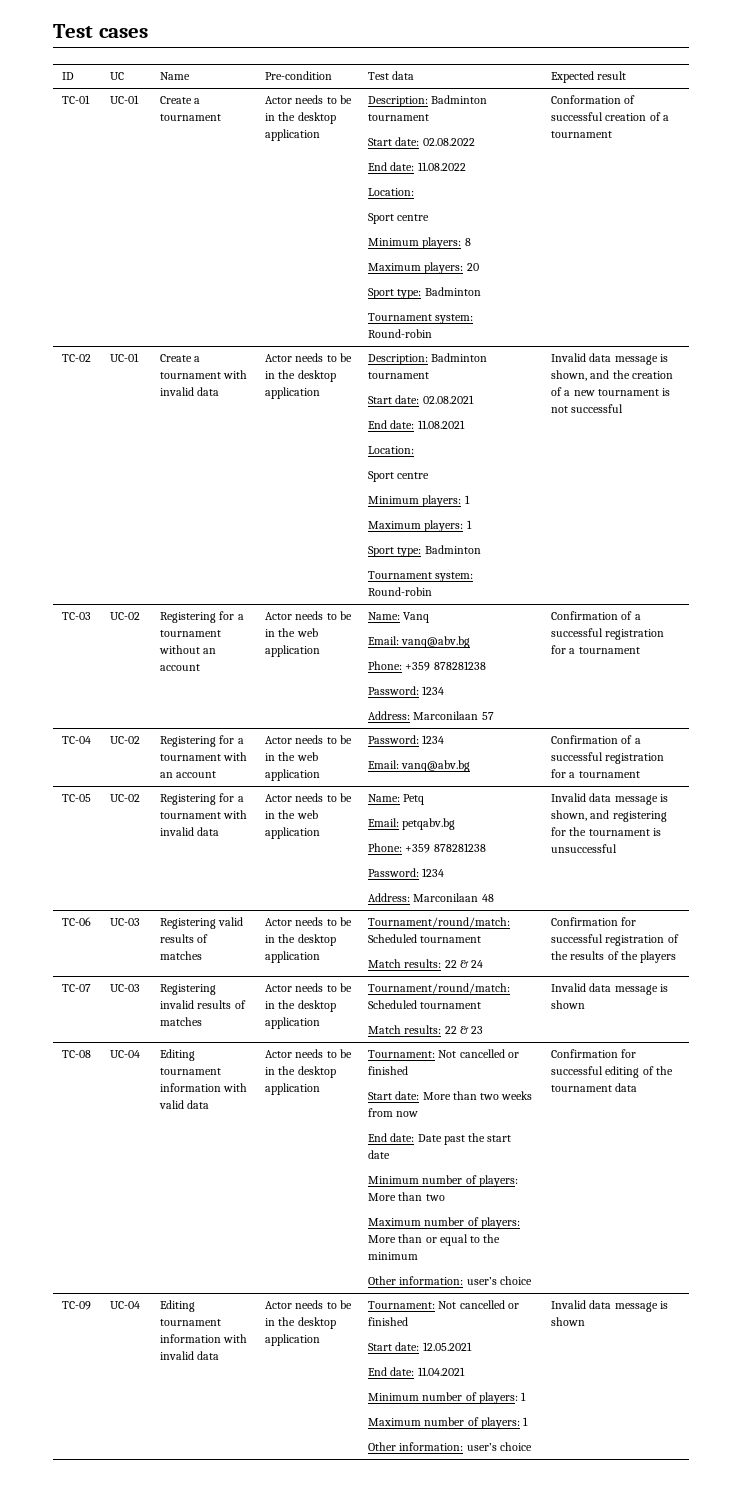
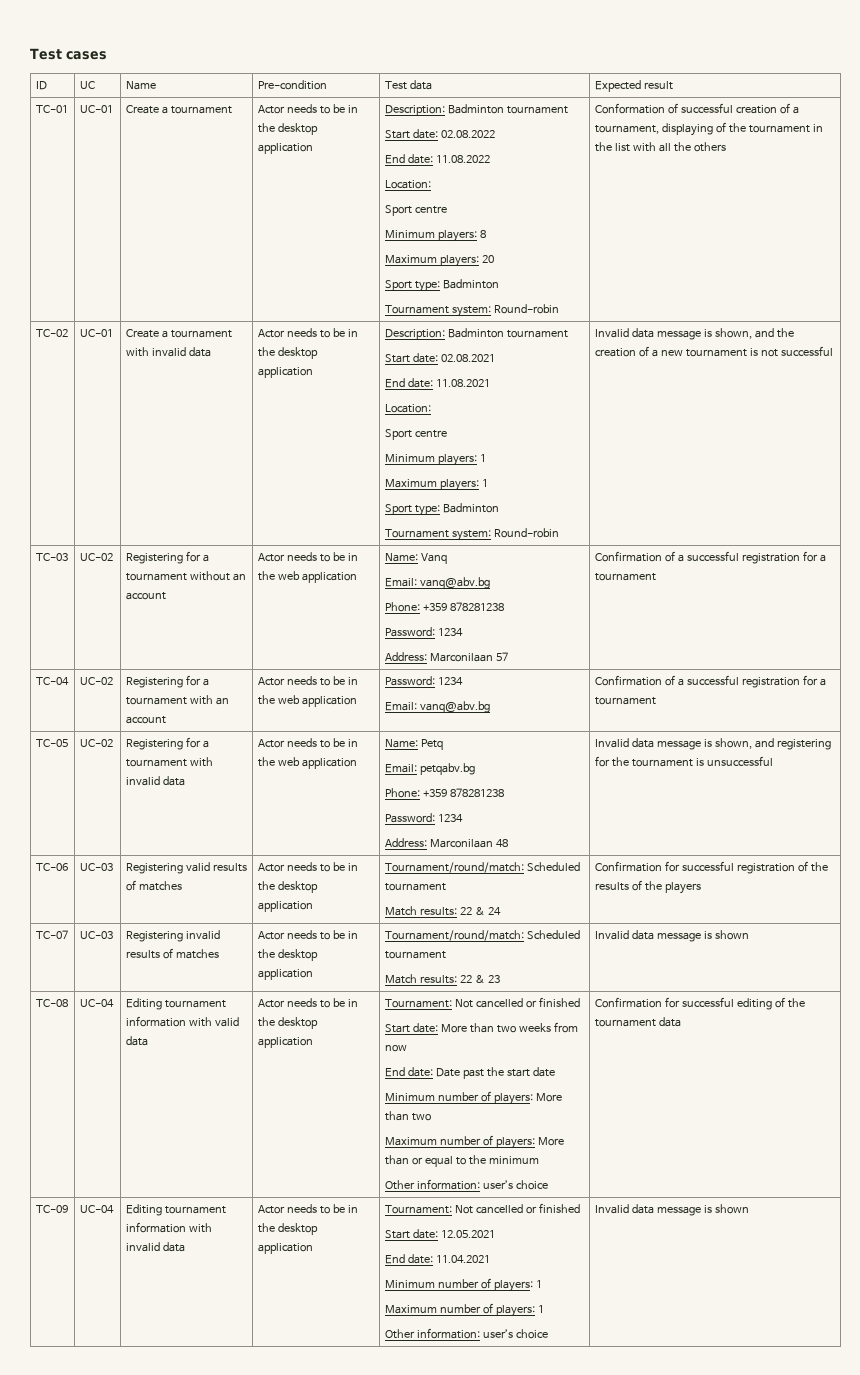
[551,131,613,138] tournament -> [594,122,823,136] [594,142,726,152] tournament, displaying of the tournament in the list with all the others

